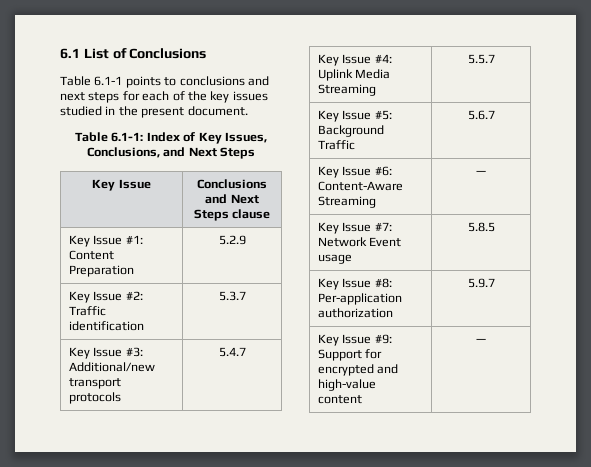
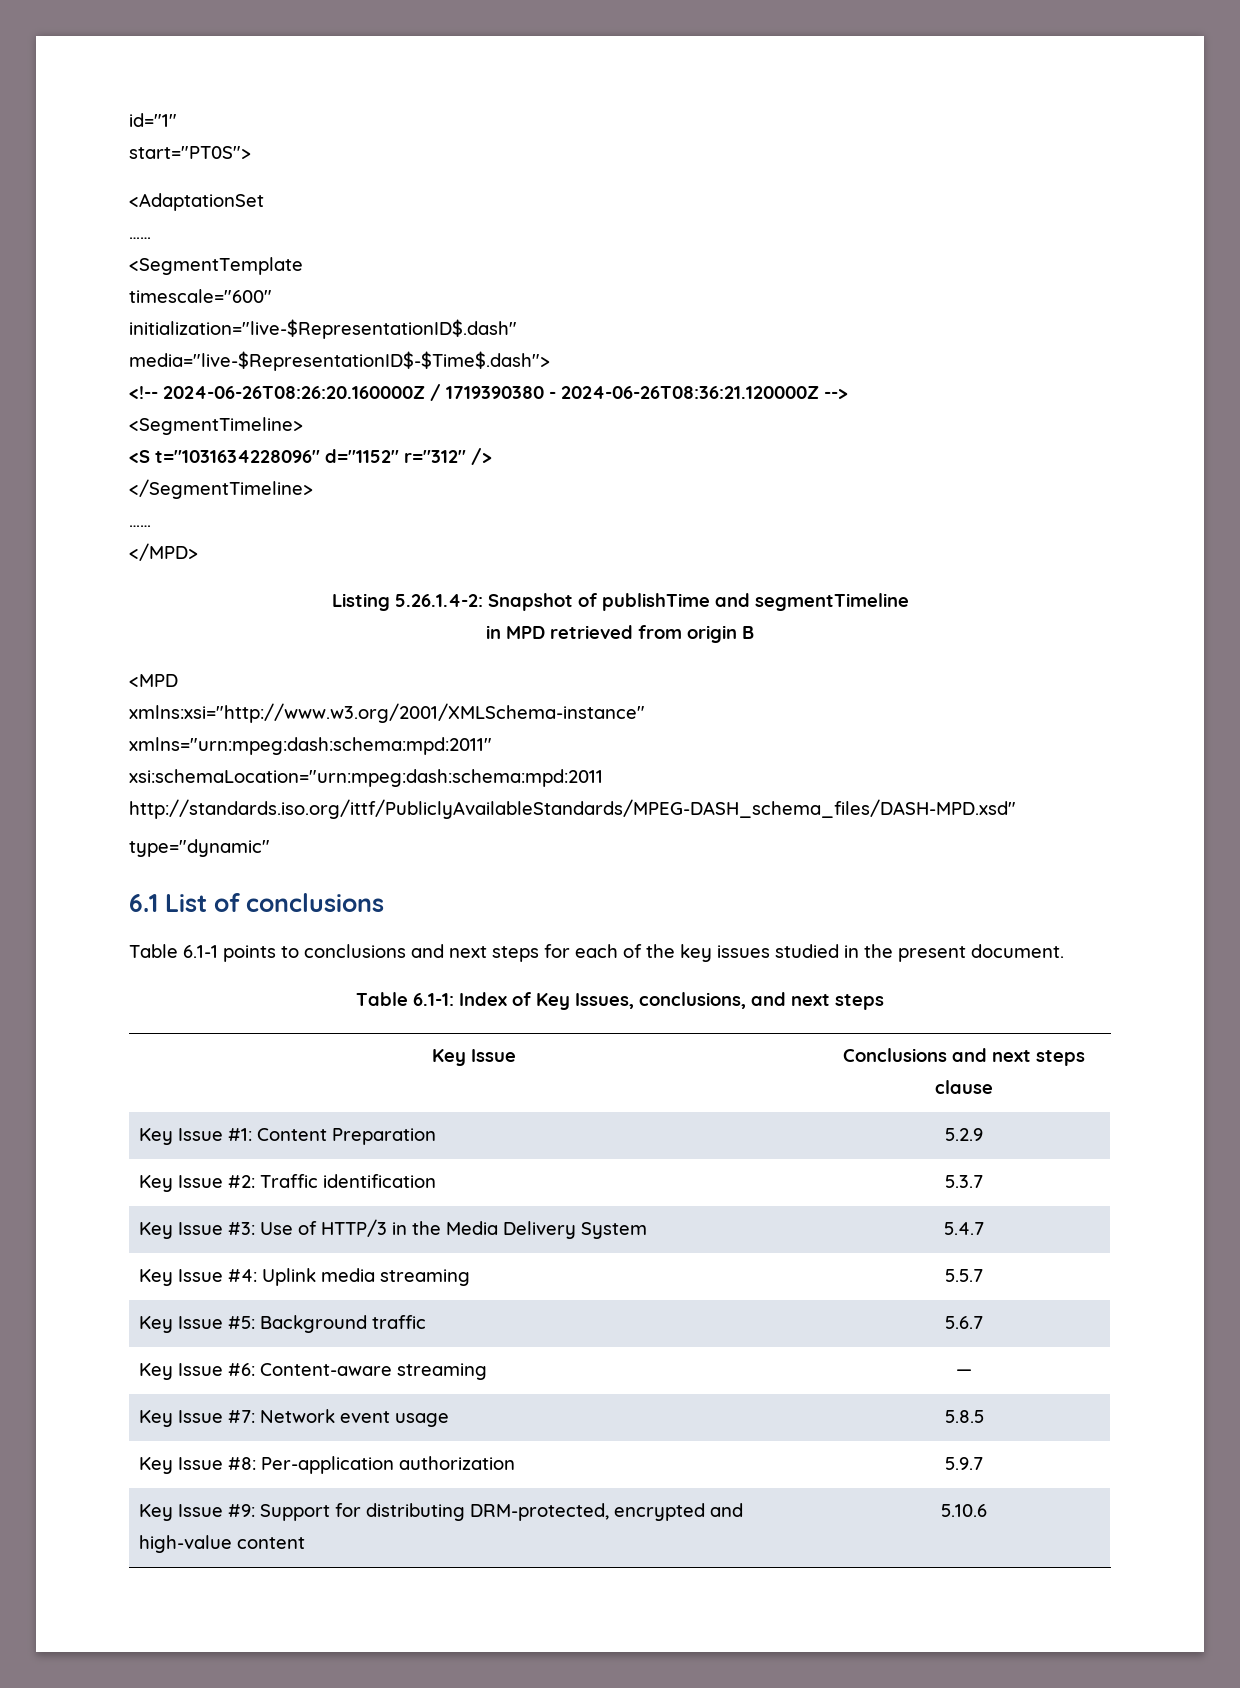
(60, 53) none -> [129,113,177,127] [129,146,251,159] [129,193,264,211] [129,237,151,239] [129,257,303,275] [129,289,272,303] [129,319,517,339] [129,351,550,371] [129,384,848,401] [129,417,303,435] [129,448,492,465] [129,479,313,499] [129,525,151,527] [129,543,198,561] [331,593,909,611] [486,625,754,643] [129,674,178,687] [129,703,645,723] [129,737,492,755] [129,769,603,787] [129,799,1016,819] [129,839,270,857] id="1" // start="PT0S"> // <AdaptationSet // …… // <SegmentTemplate // timescale="600" // initialization="live-$RepresentationID$.dash" // media="live-$RepresentationID$-$Time$.dash"> // <!-- 2024-06-26T08:26:20.160000Z / 1719390380 - 2024-06-26T08:36:21.120000Z --> // <SegmentTimeline> // <S t="1031634228096" d="1152" r="312" /> // </SegmentTimeline> // …… // </MPD> // Listing 5.26.1.4-2: Snapshot of publishTime and segmentTimeline // in MPD retrieved from origin B // <MPD // xmlns:xsi="http://www.w3.org/2001/XMLSchema-instance" // xmlns="urn:mpeg:dash:schema:mpd:2011" // xsi:schemaLocation="urn:mpeg:dash:schema:mpd:2011 http://standards.iso.org/ittf/PubliclyAvailableStandards/MPEG-DASH_schema_files/DASH-MPD.xsd" // type="dynamic" //
[129,48,207,59] Conclusions -> [246,893,384,912] conclusions
[86,147,256,159] Conclusions, and Next Steps -> [639,992,884,1010] conclusions, and next steps
[230,194,259,204] [193,209,229,221] Next Steps -> [992,1050,1085,1066] next steps
[68,362,155,372] [68,378,121,389] [68,392,121,404] Additional/new transport protocols -> [259,1219,647,1239] Use of HTTP/3 in the Media Delivery System
[355,69,391,79] [317,84,376,96] Media Streaming -> [320,1268,470,1286] media streaming
[317,140,355,150] Traffic -> [371,1315,426,1329] traffic
[317,181,403,191] [317,196,376,208] Content-Aware Streaming -> [259,1363,487,1380] Content-aware streaming
[369,237,402,247] Event -> [339,1411,390,1423] event
(383, 354) none -> [365,1503,609,1521] distributing DRM-protected,
[476,338,486,343] — -> [941,1504,987,1517] 5.10.6

